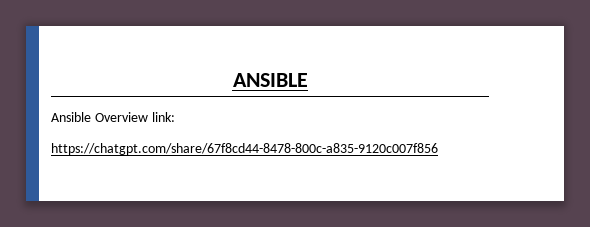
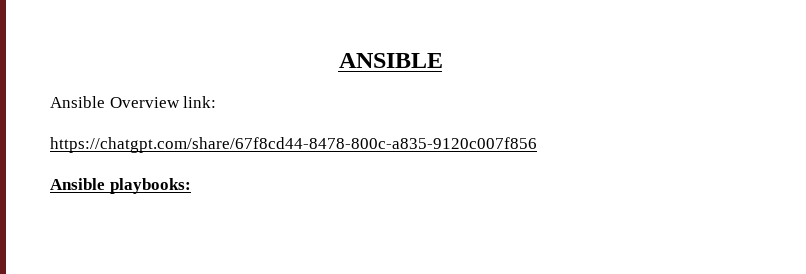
(438, 149) none -> [50,178,191,194] // Ansible playbooks:

